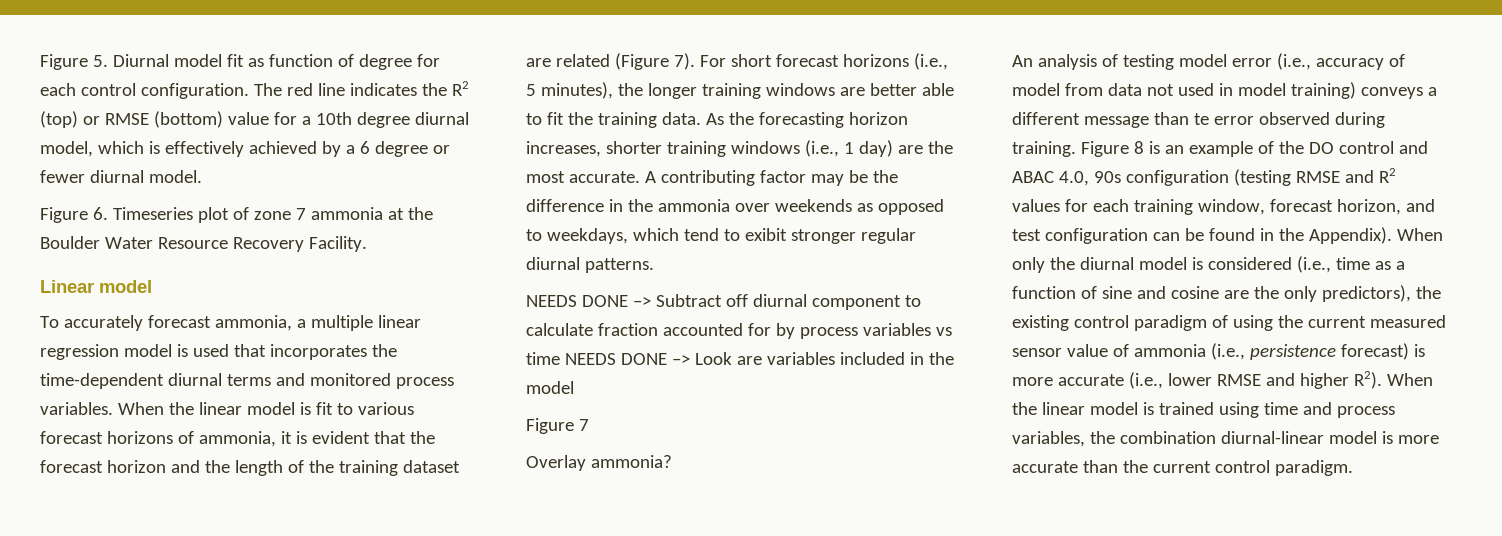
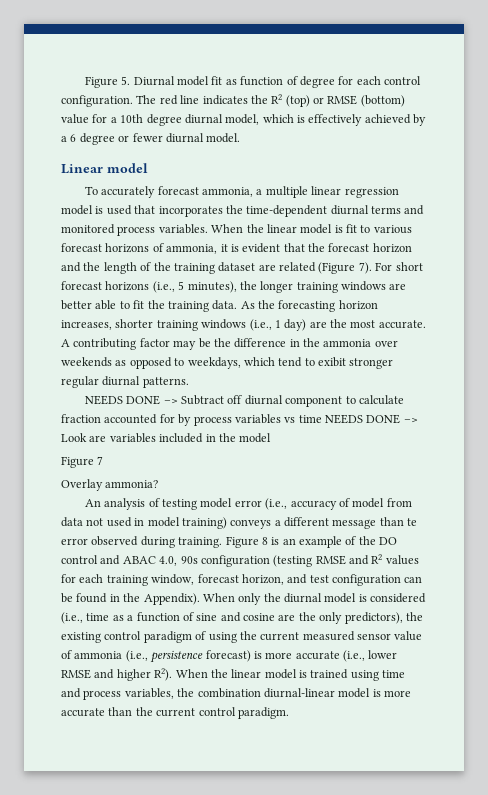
[40,207,433,223] [40,236,367,252] // Figure 6. Timeseries plot of zone 7 ammonia at the Boulder Water Resource Recovery Facility. -> (241, 138) none

